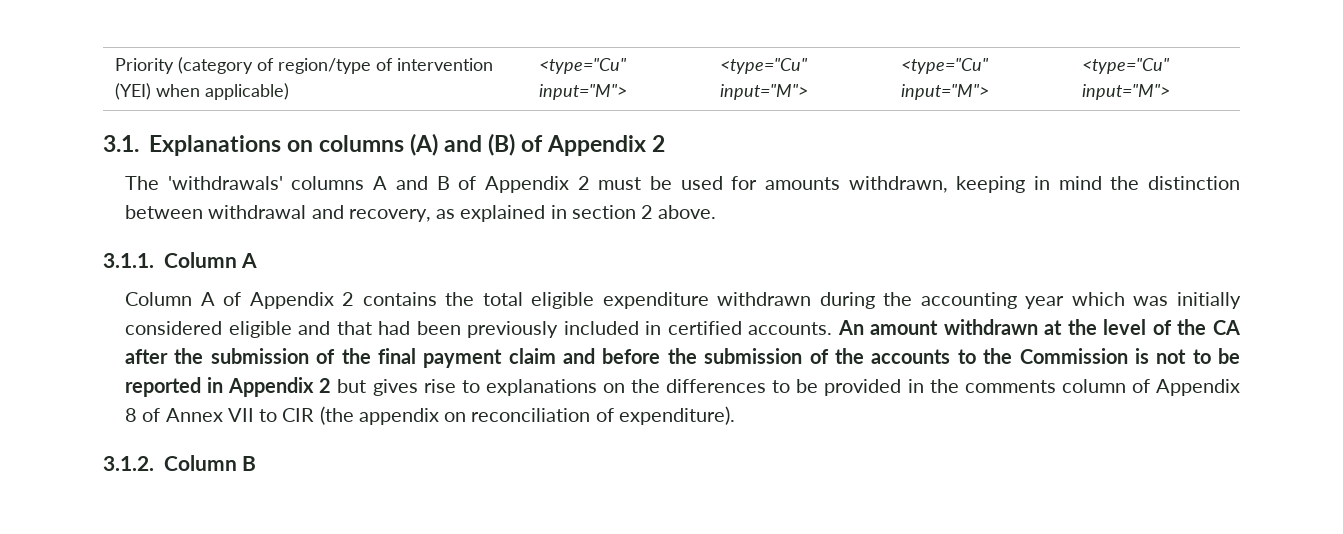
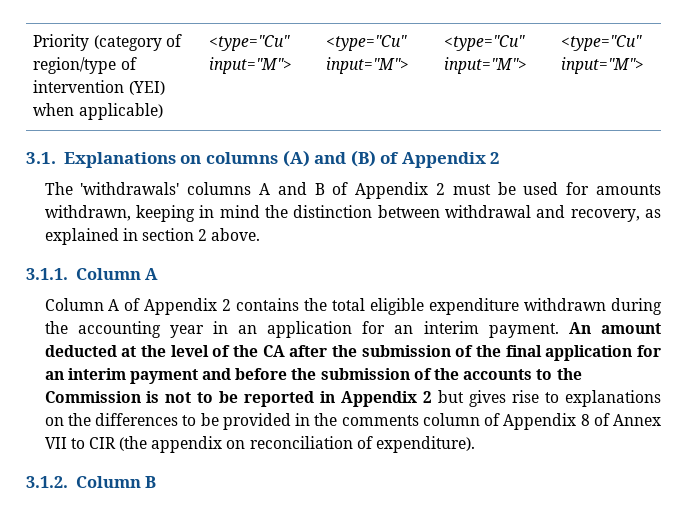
[1071,292,1241,309] [125,321,833,338] which was initially considered eligible and that had been previously included in certified accounts. -> [212,321,559,338] in an application for an interim payment.
[943,319,1038,335] withdrawn -> [44,345,117,357] deducted
[423,348,556,368] payment claim -> [545,345,661,361] [44,368,198,384] application for an interim payment

